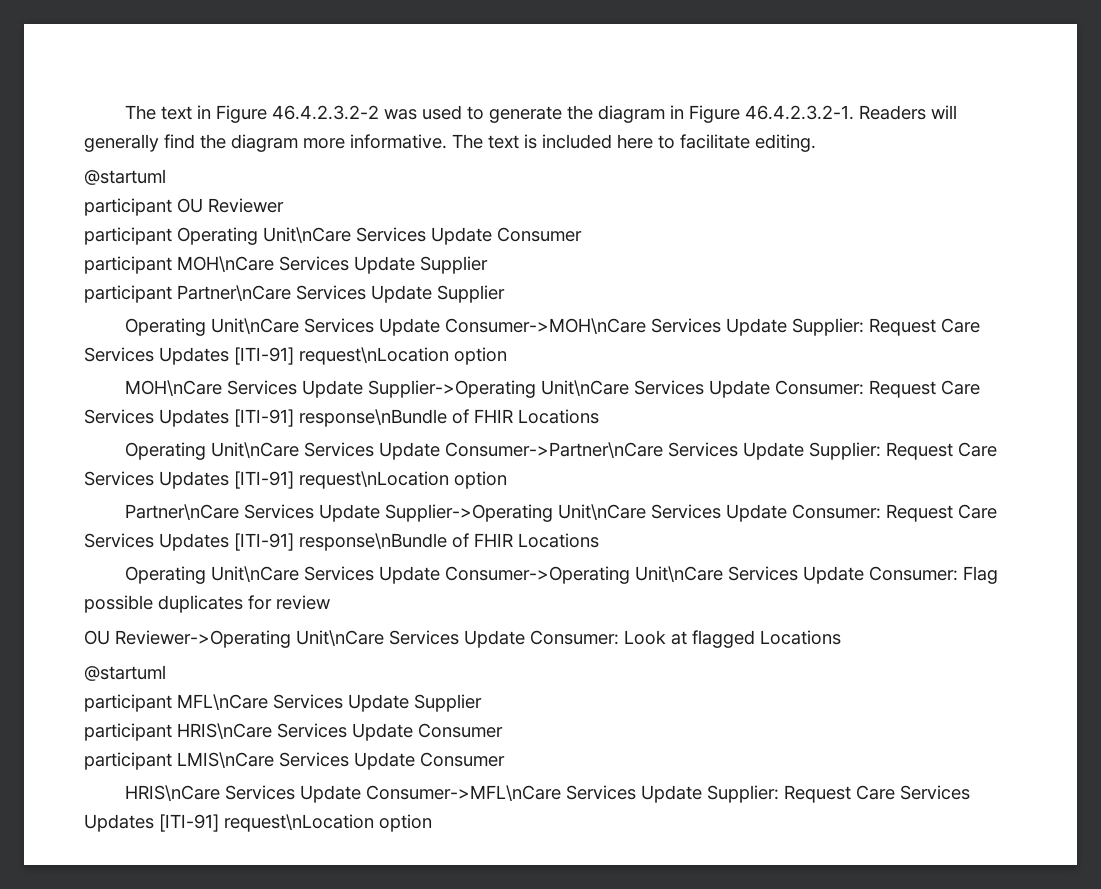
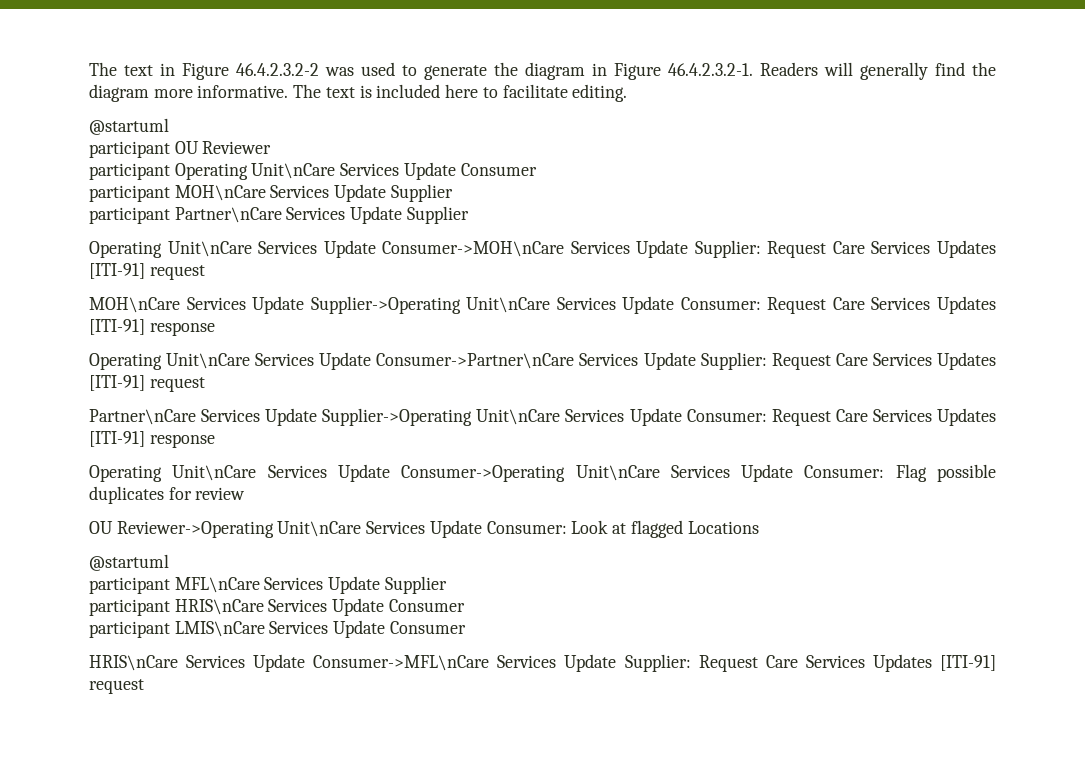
[299,347,507,365] request\nLocation option -> [149,265,205,280] request
[299,409,599,427] response\nBundle of FHIR Locations -> [149,322,215,336] response
[299,471,507,489] request\nLocation option -> [149,377,205,392] request
[299,533,599,551] response\nBundle of FHIR Locations -> [149,434,215,448] response
[224,814,432,832] request\nLocation option -> [89,679,144,694] request

